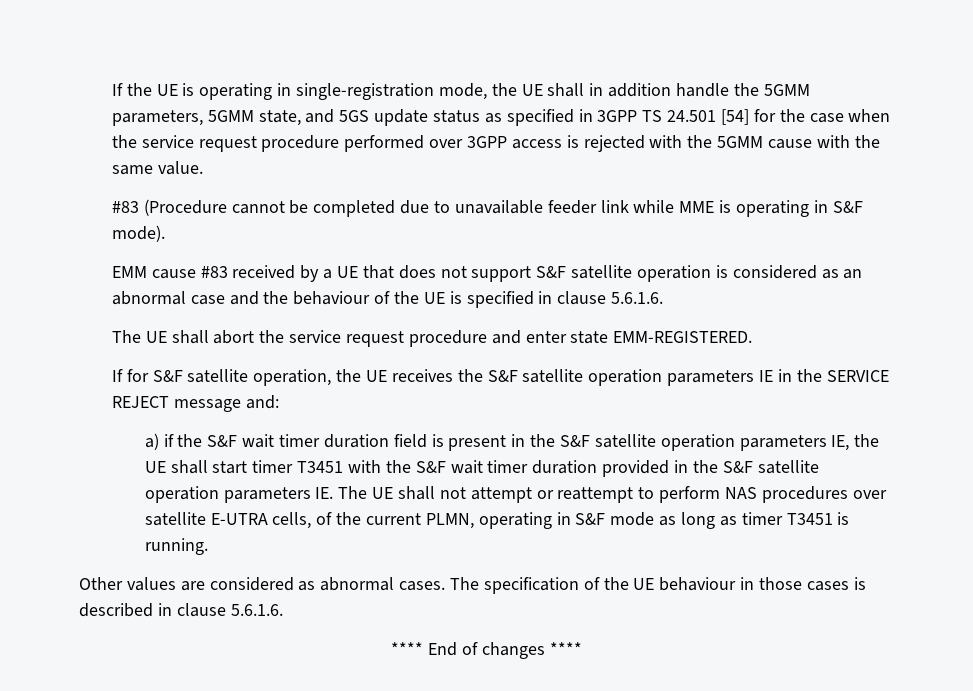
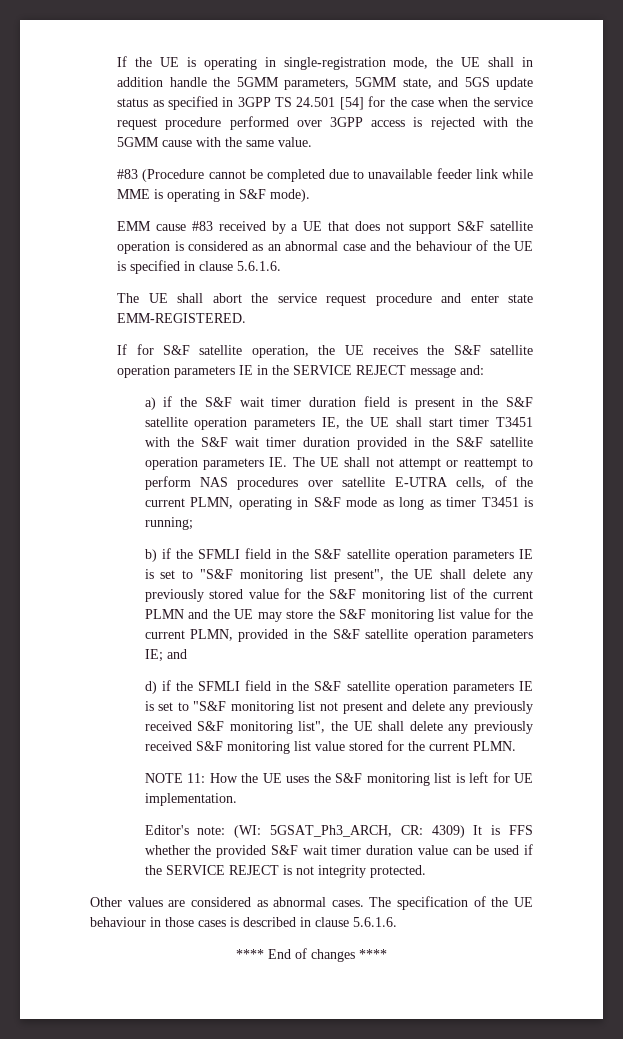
[144,538,208,555] running. -> [144,517,193,530] [144,548,533,562] [144,569,533,582] [144,588,534,602] [144,608,533,622] [144,629,533,642] [144,649,187,662] [144,680,533,694] [144,701,533,714] [144,721,534,734] [144,740,516,754] [144,772,533,786] [144,793,237,806] [144,825,533,838] [144,844,533,858] [144,865,426,878] running; // b) if the SFMLI field in the S&F satellite operation parameters IE is set to "S&F monitoring list present", the UE shall delete any previously stored value for the S&F monitoring list of the current PLMN and the UE may store the S&F monitoring list value for the current PLMN, provided in the S&F satellite operation parameters IE; and // d) if the SFMLI field in the S&F satellite operation parameters IE is set to "S&F monitoring list not present and delete any previously received S&F monitoring list", the UE shall delete any previously received S&F monitoring list value stored for the current PLMN. // NOTE 11: How the UE uses the S&F monitoring list is left for UE implementation. // Editor's note: (WI: 5GSAT_Ph3_ARCH, CR: 4309) It is FFS whether the provided S&F wait timer duration value can be used if the SERVICE REJECT is not integrity protected.

